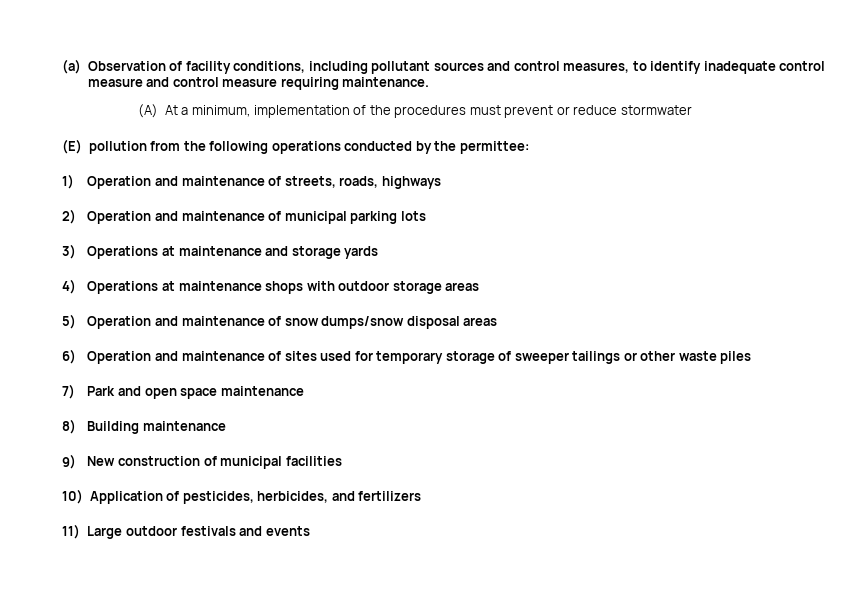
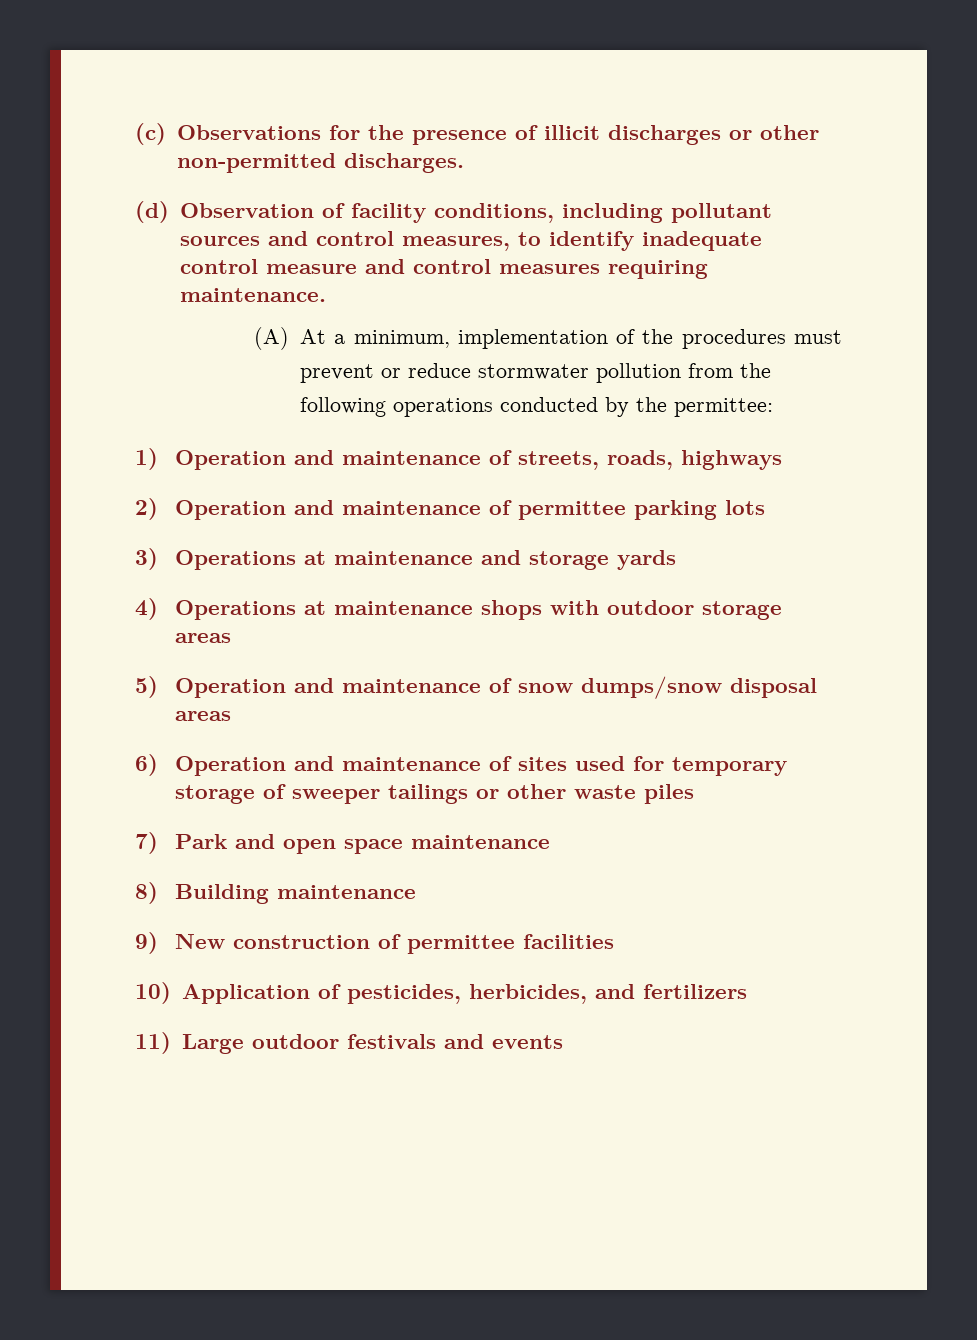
[62,59,81,74] (a) -> [135,123,819,145] [176,153,464,173] [135,201,169,223] (c) Observations for the presence of illicit discharges or other non-permitted discharges. // (d)
[222,78,278,87] measure -> [498,264,600,274] measures
[62,139,82,154] // (E) -> (589, 372) none
[284,211,347,224] municipal -> [517,501,626,520] permittee
[220,456,283,469] municipal -> [406,935,515,954] permittee

